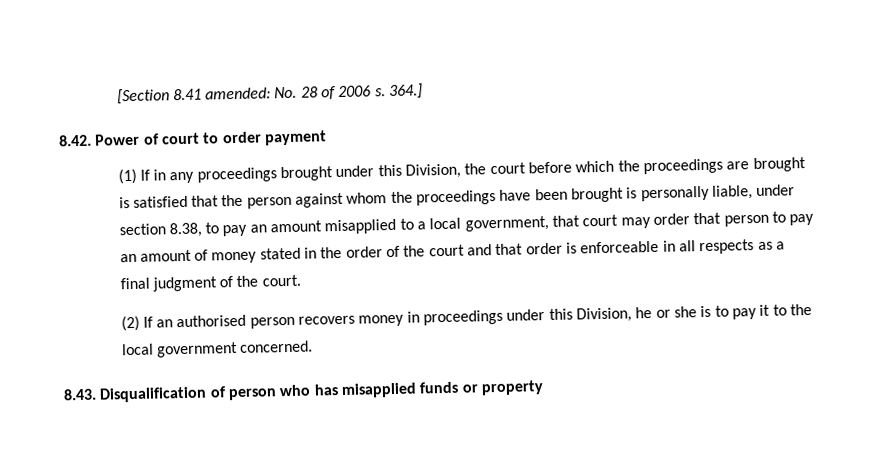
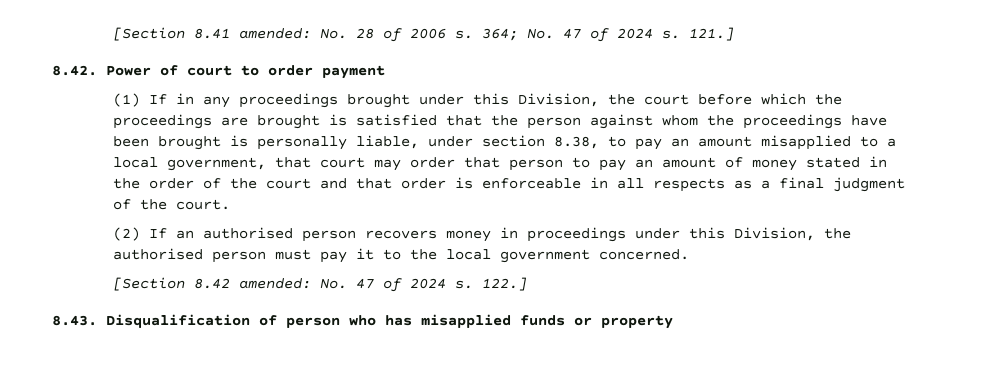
[389,83,424,100] 364.] -> [482,27,735,42] 364; No. 47 of 2024 s. 121.]
[635,305,729,319] he or she is to -> [824,228,852,239] [113,248,312,263] the authorised person must
(314, 346) none -> [113,277,528,292] // [Section 8.42 amended: No. 47 of 2024 s. 122.]

